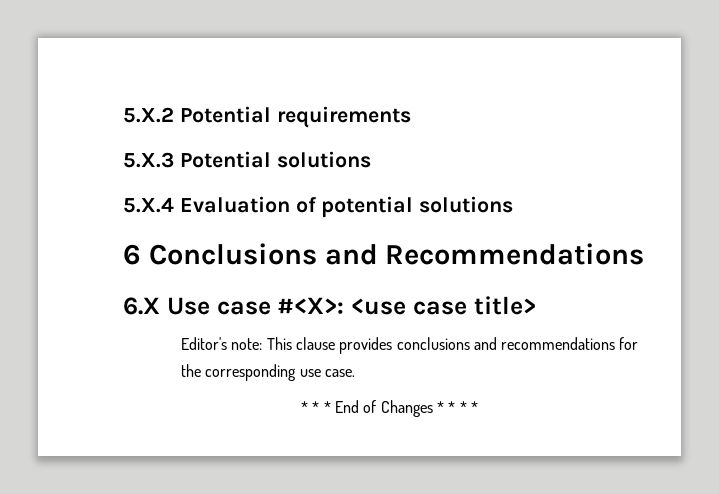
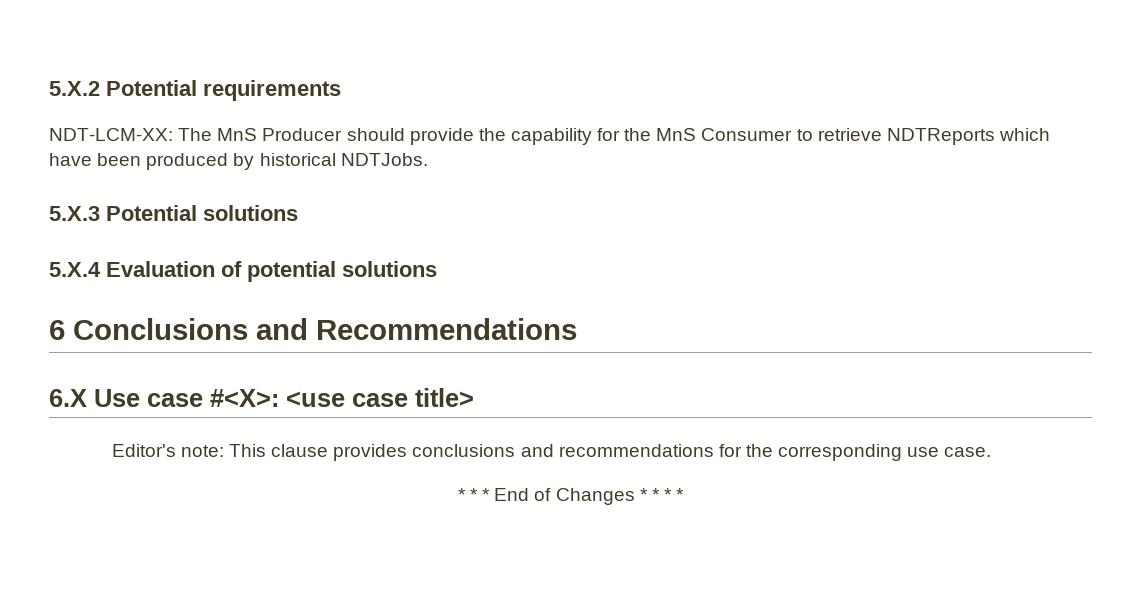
(411, 117) none -> [49,128,1050,145] [49,153,428,170] // NDT-LCM-XX: The MnS Producer should provide the capability for the MnS Consumer to retrieve NDTReports which have been produced by historical NDTJobs.

